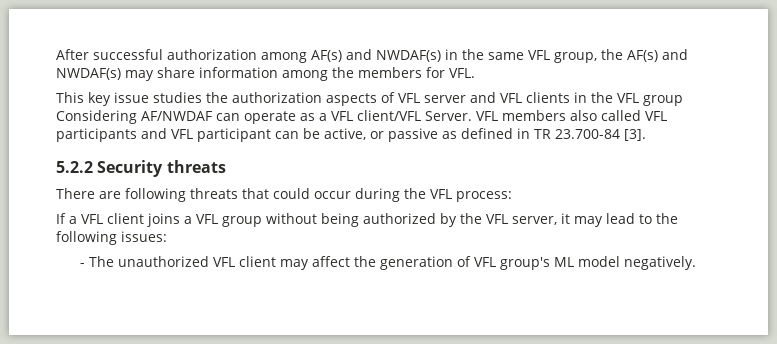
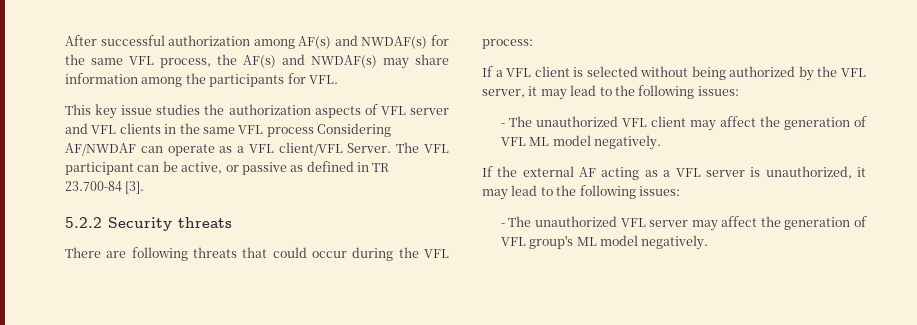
[445,49,597,63] in the same VFL group, -> [431,35,449,46] [65,54,211,68] for the same VFL process,
[358,67,422,78] members -> [209,74,285,87] participants
[617,93,683,106] VFL group -> [202,125,314,137] same VFL process
[476,110,667,121] [56,128,167,142] VFL members also called VFL participants and -> [396,142,420,153] The
[147,213,262,227] joins a VFL group -> [573,66,638,77] is selected
(496, 262) none -> [529,135,661,150] [482,166,866,180] [482,185,680,200] [500,216,867,231] [500,237,526,246] ML model negatively. // If the external AF acting as a VFL server is unauthorized, it may lead to the following issues: // - The unauthorized VFL server may affect the generation of VFL

